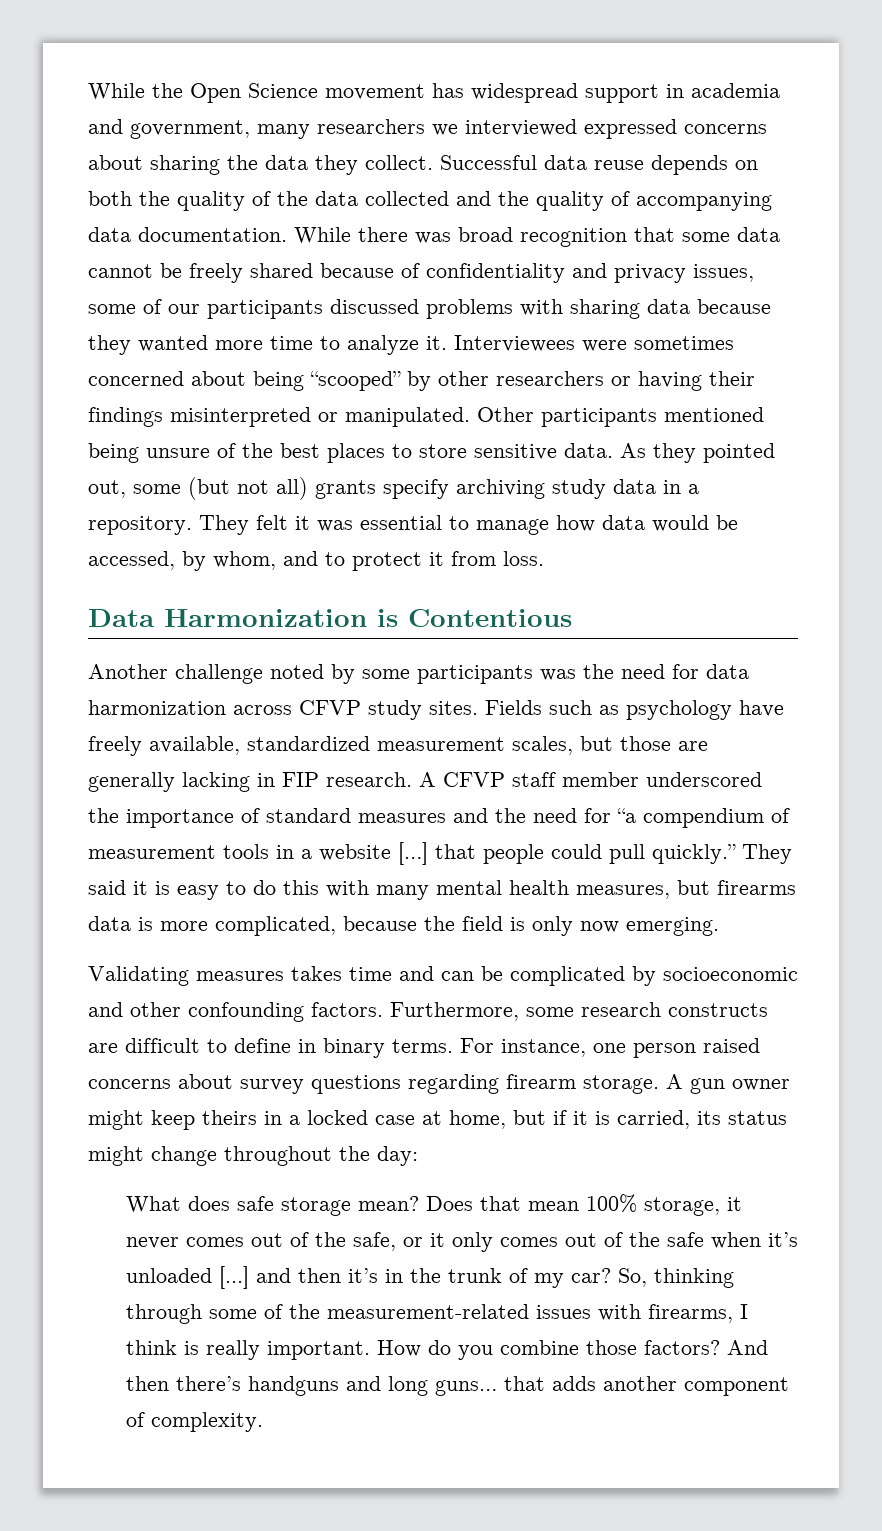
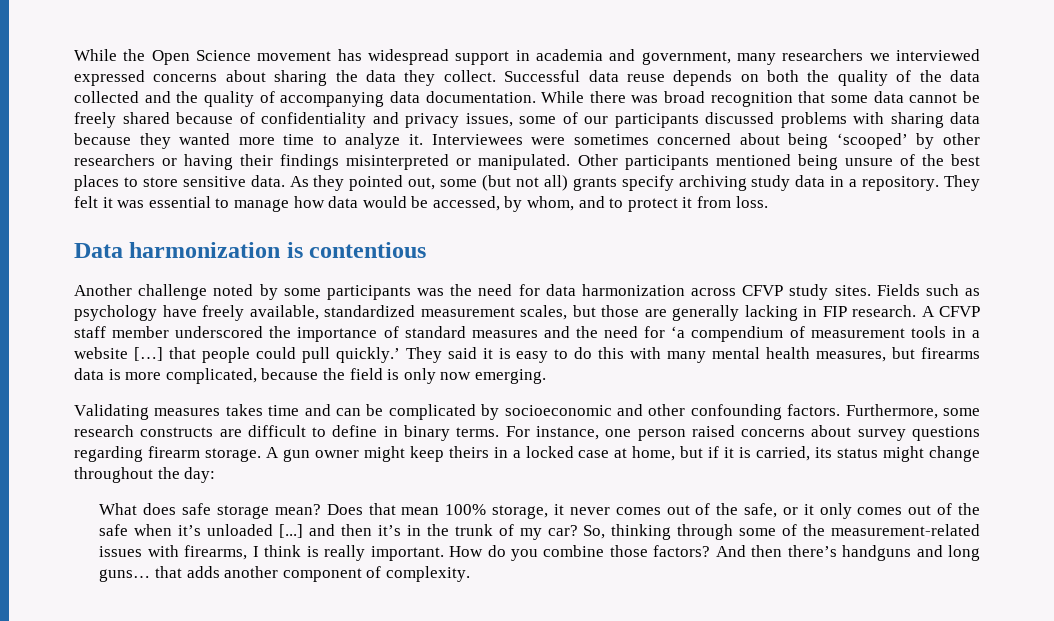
[310,371,401,391] “scooped” -> [836,133,908,149] ‘scooped’
[164,609,572,627] Harmonization is Contentious -> [129,242,427,258] harmonization is contentious
[617,808,636,823] “a -> [671,326,686,338] ‘a
[652,844,736,864] quickly.” -> [335,347,400,363] quickly.’

